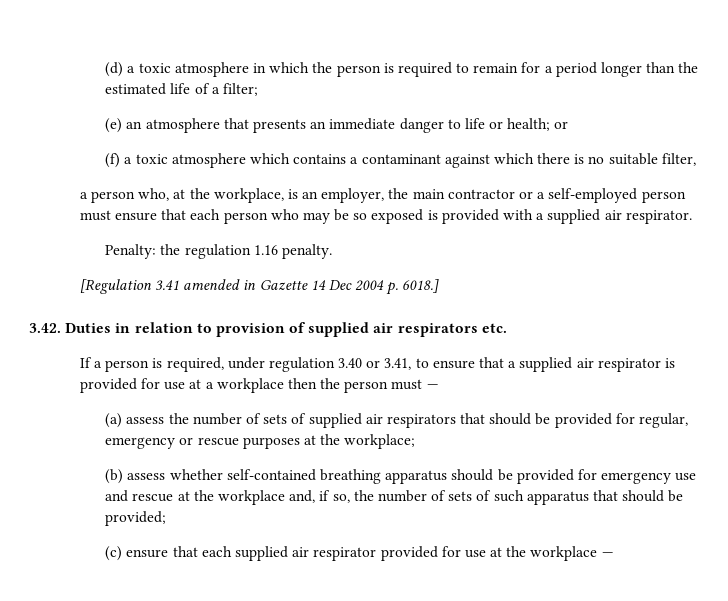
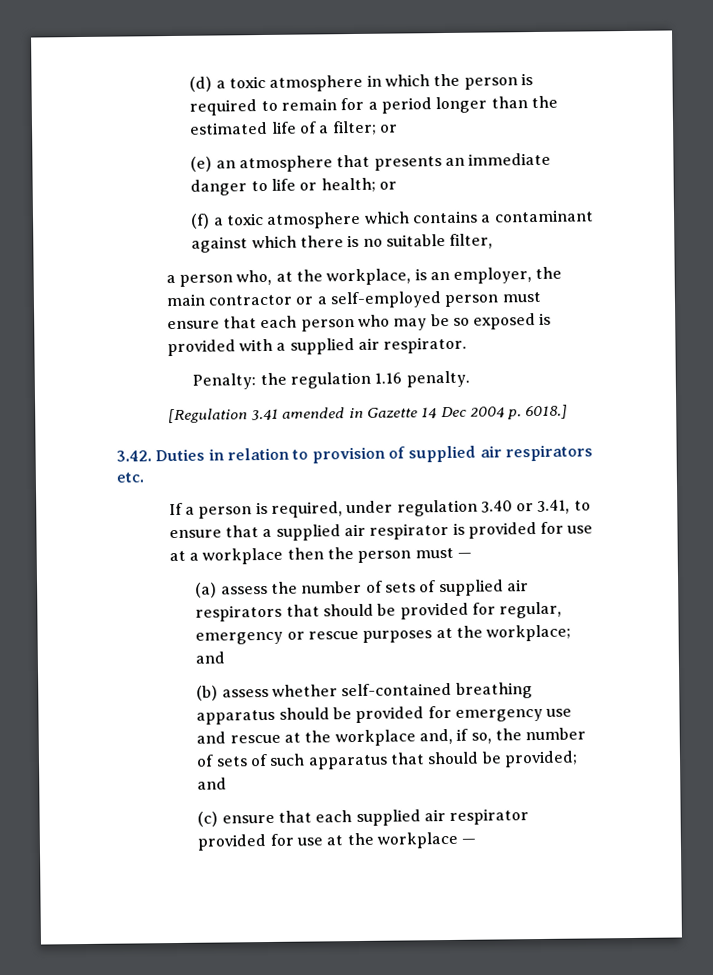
(258, 89) none -> [380,124,399,133] or
(416, 441) none -> [195,651,226,664] and
(167, 518) none -> [197,777,228,790] and

